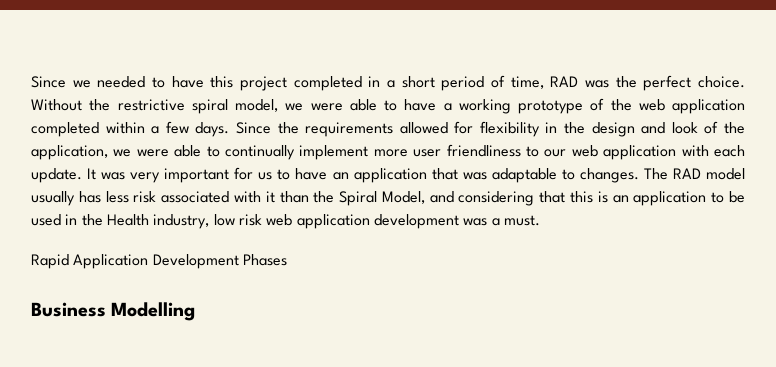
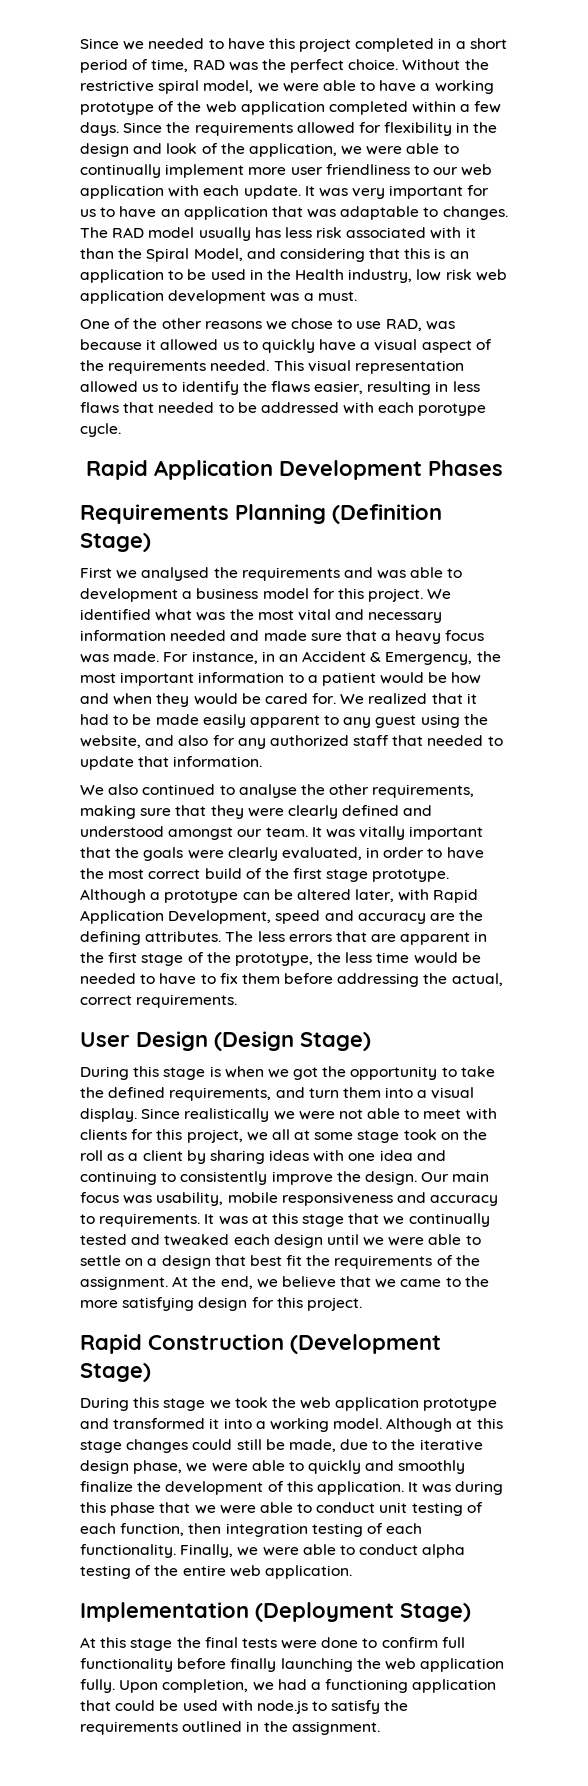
[31,254,287,269] [31,302,196,321] Rapid Application Development Phases // Business Modelling -> [80,318,455,331] [80,339,492,353] [80,360,464,374] [80,381,480,395] [80,402,487,416] [80,423,121,437] [85,460,503,480] [80,504,442,524] [80,533,151,552] [80,567,463,581] [80,588,452,602] [80,609,443,623] [80,630,485,644] [80,651,501,665] [80,672,482,686] [80,693,477,707] [80,714,488,728] [80,735,503,749] [80,756,263,770] [80,784,475,798] [80,805,433,819] [80,826,484,840] [80,847,484,861] [80,868,450,882] [80,889,479,903] [80,910,484,924] [80,931,488,945] [80,952,481,966] [80,973,503,987] [80,994,238,1008] [80,1031,371,1051] [80,1066,495,1080] [80,1087,475,1101] [80,1108,497,1122] [80,1129,488,1143] [80,1150,446,1164] [80,1171,490,1185] [80,1192,499,1206] [80,1213,490,1227] [80,1234,481,1248] [80,1255,480,1269] [80,1276,489,1290] [80,1297,362,1311] [80,1334,441,1354] [80,1363,151,1382] [80,1397,498,1411] [80,1418,503,1432] [80,1439,483,1453] [80,1460,466,1474] [80,1481,504,1495] [80,1502,483,1516] [80,1523,423,1537] [80,1544,466,1558] [80,1565,352,1579] [80,1602,471,1622] [80,1637,465,1651] [80,1658,505,1672] [80,1679,497,1693] [80,1700,409,1714] [80,1721,380,1735] One of the other reasons we chose to use RAD, was because it allowed us to quickly have a visual aspect of the requirements needed. This visual representation allowed us to identify the flaws easier, resulting in less flaws that needed to be addressed with each porotype cycle. // Rapid Application Development Phases // Requirements Planning (Definition Stage) // First we analysed the requirements and was able to development a business model for this project. We identified what was the most vital and necessary information needed and made sure that a heavy focus was made. For instance, in an Accident & Emergency, the most important information to a patient would be how and when they would be cared for. We realized that it had to be made easily apparent to any guest using the website, and also for any authorized staff that needed to update that information. // We also continued to analyse the other requirements, making sure that they were clearly defined and understood amongst our team. It was vitally important that the goals were clearly evaluated, in order to have the most correct build of the first stage prototype. Although a prototype can be altered later, with Rapid Application Development, speed and accuracy are the defining attributes. The less errors that are apparent in the first stage of the prototype, the less time would be needed to have to fix them before addressing the actual, correct requirements. // User Design (Design Stage) // During this stage is when we got the opportunity to take the defined requirements, and turn them into a visual display. Since realistically we were not able to meet with clients for this project, we all at some stage took on the roll as a client by sharing ideas with one idea and continuing to consistently improve the design. Our main focus was usability, mobile responsiveness and accuracy to requirements. It was at this stage that we continually tested and tweaked each design until we were able to settle on a design that best fit the requirements of the assignment. At the end, we believe that we came to the more satisfying design for this project. // Rapid Construction (Development Stage) // During this stage we took the web application prototype and transformed it into a working model. Although at this stage changes could still be made, due to the iterative design phase, we were able to quickly and smoothly finalize the development of this application. It was during this phase that we were able to conduct unit testing of each function, then integration testing of each functionality. Finally, we were able to conduct alpha testing of the entire web application. // Implementation (Deployment Stage) // At this stage the final tests were done to confirm full functionality before finally launching the web application fully. Upon completion, we had a functioning application that could be used with node.js to satisfy the requirements outlined in the assignment.

